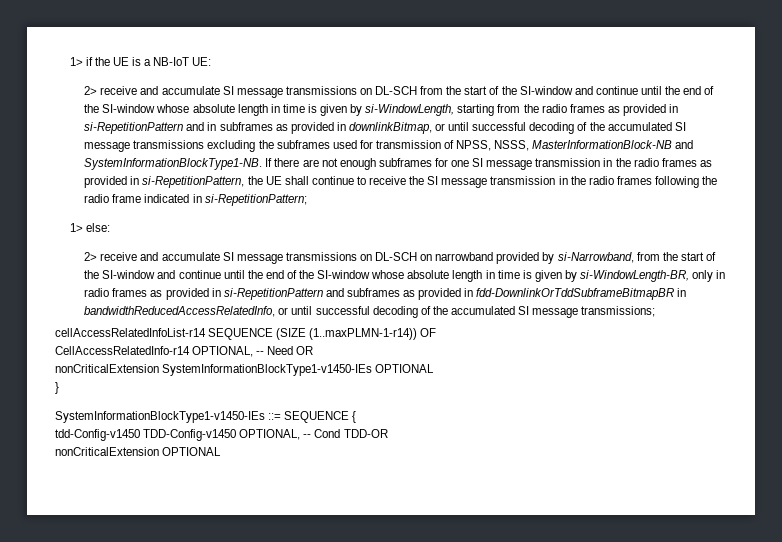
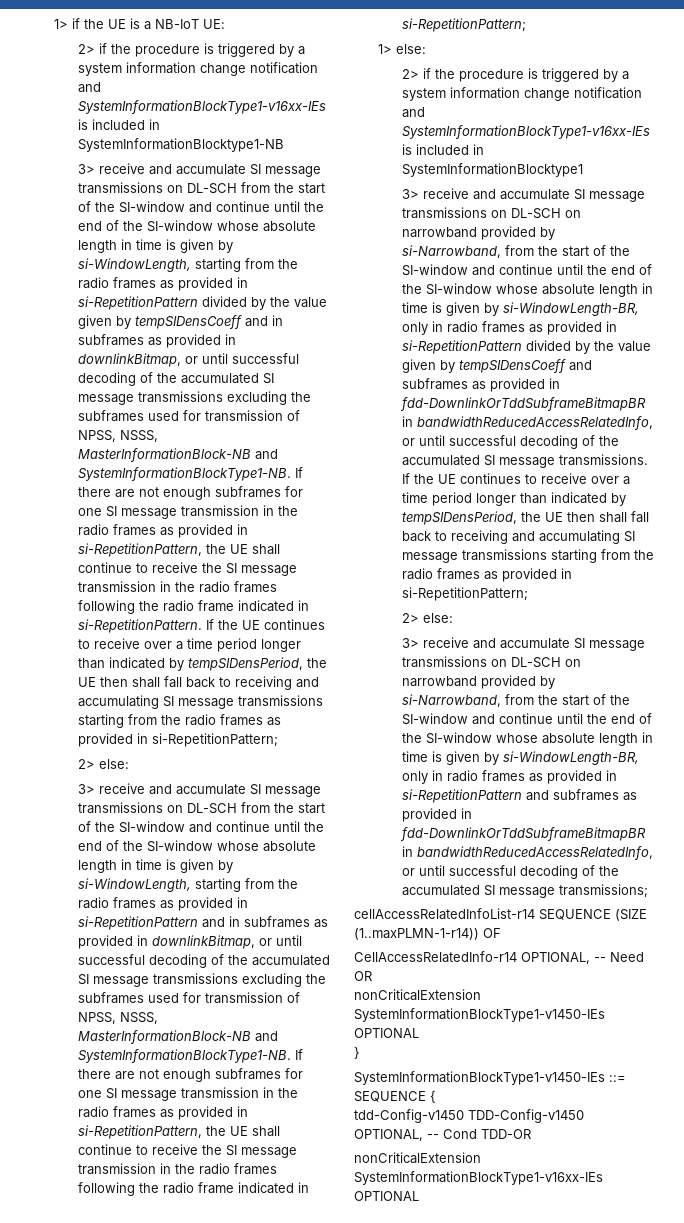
(98, 90) none -> [98,43,305,57] [77,62,318,76] [77,82,101,93] [77,100,326,114] [77,119,160,130] [77,138,284,152] [77,163,321,177] [77,182,325,194] [77,201,324,213] [77,220,316,232] [77,239,233,253] [77,258,298,272] [77,277,248,291] [77,296,327,310] [77,315,283,329] [77,334,236,348] [77,353,299,367] [77,372,274,386] [77,391,311,405] [77,410,300,422] [77,430,158,442] [77,448,278,462] [77,467,303,481] [77,486,303,500] [77,505,298,519] [77,524,248,538] [77,543,280,557] [77,562,297,576] [77,581,277,593] [77,600,309,614] [77,619,325,633] [77,638,301,652] [77,657,327,671] [77,676,319,690] [77,695,323,709] [77,714,281,728] [77,733,278,747] [77,759,129,769] [77,784,95,794] if the procedure is triggered by a system information change notification and SystemInformationBlockType1-v16xx-IEs is included in SystemInformationBlocktype1-NB // 3> receive and accumulate SI message transmissions on DL-SCH from the start of the SI-window and continue until the end of the SI-window whose absolute length in time is given by si-WindowLength, starting from the radio frames as provided in si-RepetitionPattern divided by the value given by tempSIDensCoeff and in subframes as provided in downlinkBitmap, or until successful decoding of the accumulated SI message transmissions excluding the subframes used for transmission of NPSS, NSSS, MasterInformationBlock-NB and SystemInformationBlockType1-NB. If there are not enough subframes for one SI message transmission in the radio frames as provided in si-RepetitionPattern, the UE shall continue to receive the SI message transmission in the radio frames following the radio frame indicated in si-RepetitionPattern. If the UE continues to receive over a time period longer than indicated by tempSIDensPeriod, the UE then shall fall back to receiving and accumulating SI message transmissions starting from the radio frames as provided in si-RepetitionPattern; // 2> else: // 3>
(98, 256) none -> [422,68,629,82] [401,87,642,101] [401,107,425,118] [401,125,650,139] [401,144,484,155] [401,163,583,177] [401,188,645,202] [401,207,581,219] [401,226,555,240] [401,245,630,258] [401,264,652,276] [401,283,653,297] [401,302,639,316] [401,321,617,335] [401,340,651,354] [401,359,592,373] [401,378,560,392] [399,397,646,411] [401,416,653,430] [401,435,619,449] [401,454,648,468] [401,473,630,485] [401,492,626,506] [401,511,649,525] [401,530,635,544] [401,549,654,563] [401,568,572,582] [401,587,528,601] [401,613,453,623] [401,638,419,648] if the procedure is triggered by a system information change notification and SystemInformationBlockType1-v16xx-IEs is included in SystemInformationBlocktype1 // 3> receive and accumulate SI message transmissions on DL-SCH on narrowband provided by si-Narrowband, from the start of the SI-window and continue until the end of the SI-window whose absolute length in time is given by si-WindowLength-BR, only in radio frames as provided in si-RepetitionPattern divided by the value given by tempSIDensCoeff and subframes as provided in fdd-DownlinkOrTddSubframeBitmapBR in bandwidthReducedAccessRelatedInfo, or until successful decoding of the accumulated SI message transmissions. If the UE continues to receive over a time period longer than indicated by tempSIDensPeriod, the UE then shall fall back to receiving and accumulating SI message transmissions starting from the radio frames as provided in si-RepetitionPattern; // 2> else: // 3>
(159, 451) none -> [354,1171,603,1185] SystemInformationBlockType1-v16xx-IEs

